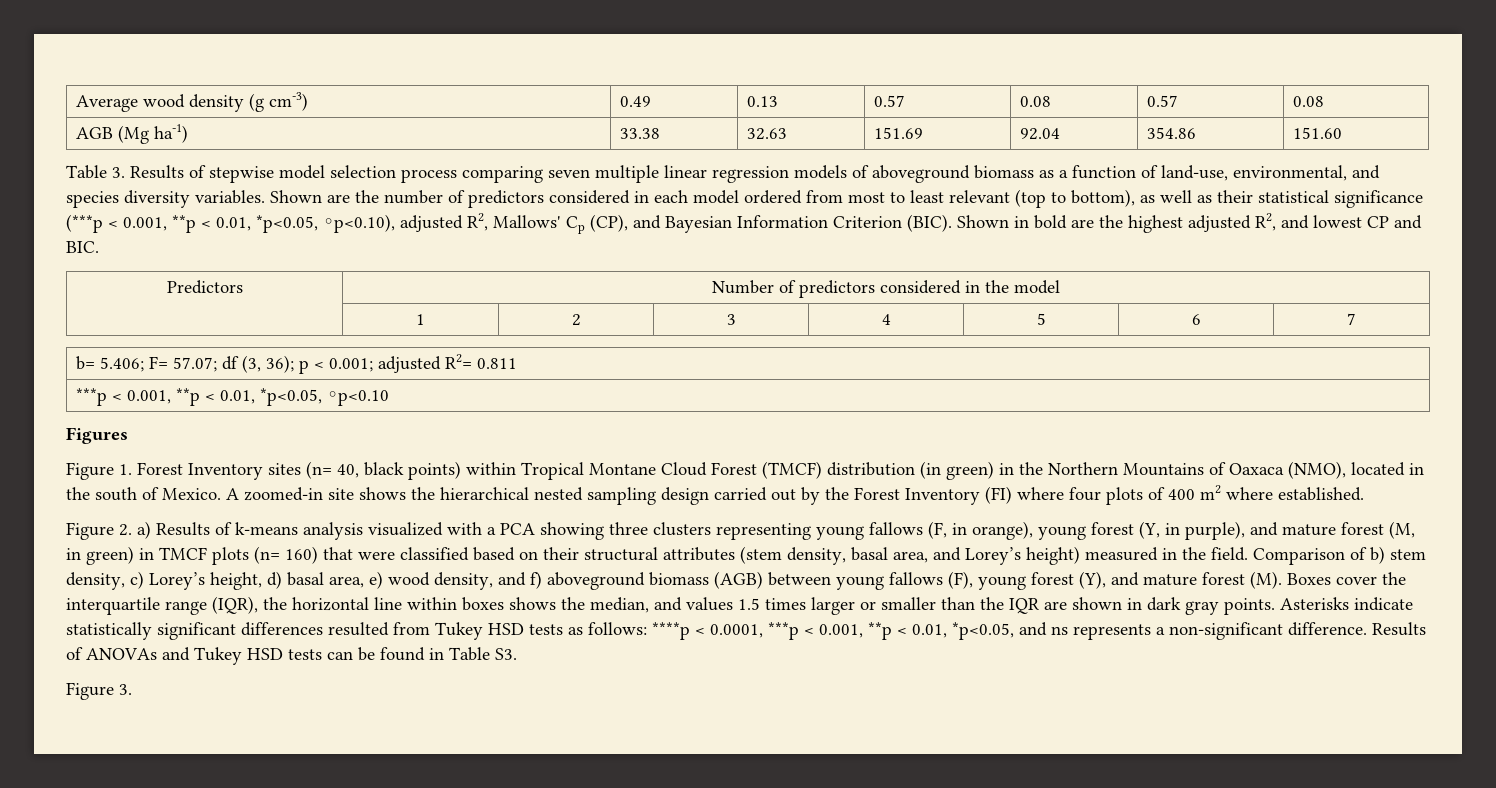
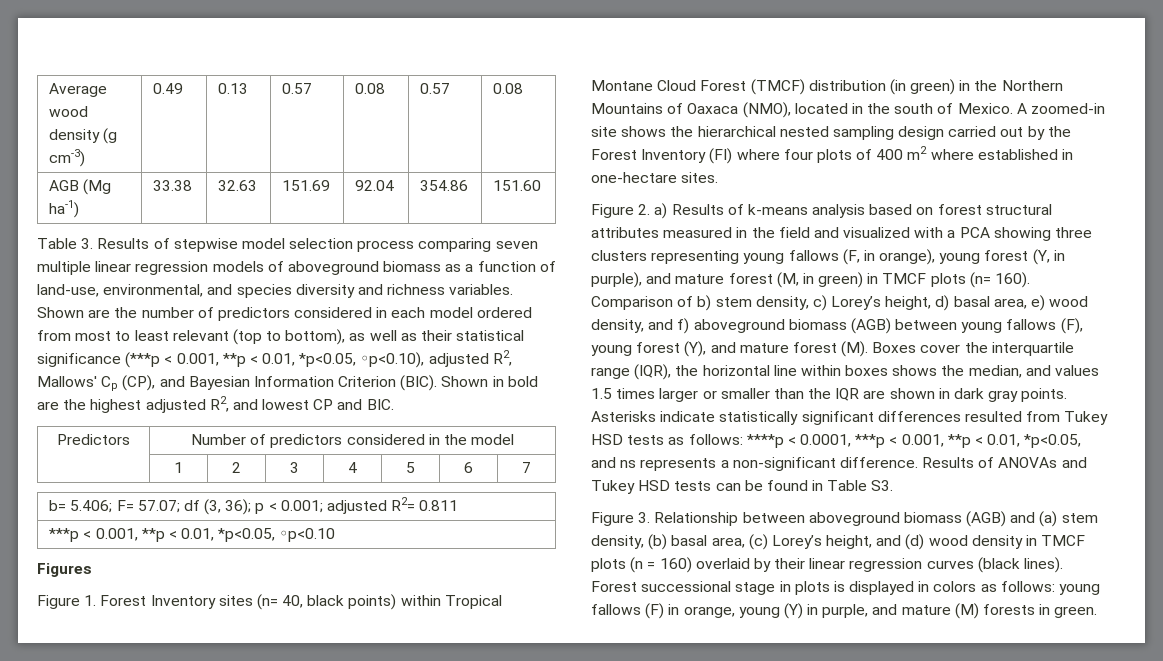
(190, 199) none -> [357,284,446,295] and richness
[1278,487,1364,501] established. -> [977,149,1074,160] [591,172,719,183] established in one-hectare sites.
(363, 531) none -> [869,204,1052,215] [591,227,839,238] based on forest structural attributes measured in the field and
[285,546,1248,565] 160) that were classified based on their structural attributes (stem density, basal area, and Lorey’s height) measured in the field. -> [995,272,1031,288] 160).
(132, 689) none -> [654,511,1098,527] [591,534,1086,550] [591,557,1064,573] [591,581,1101,595] [591,603,1098,619] Relationship between aboveground biomass (AGB) and (a) stem density, (b) basal area, (c) Lorey’s height, and (d) wood density in TMCF plots (n = 160) overlaid by their linear regression curves (black lines). Forest successional stage in plots is displayed in colors as follows: young fallows (F) in orange, young (Y) in purple, and mature (M) forests in green.

